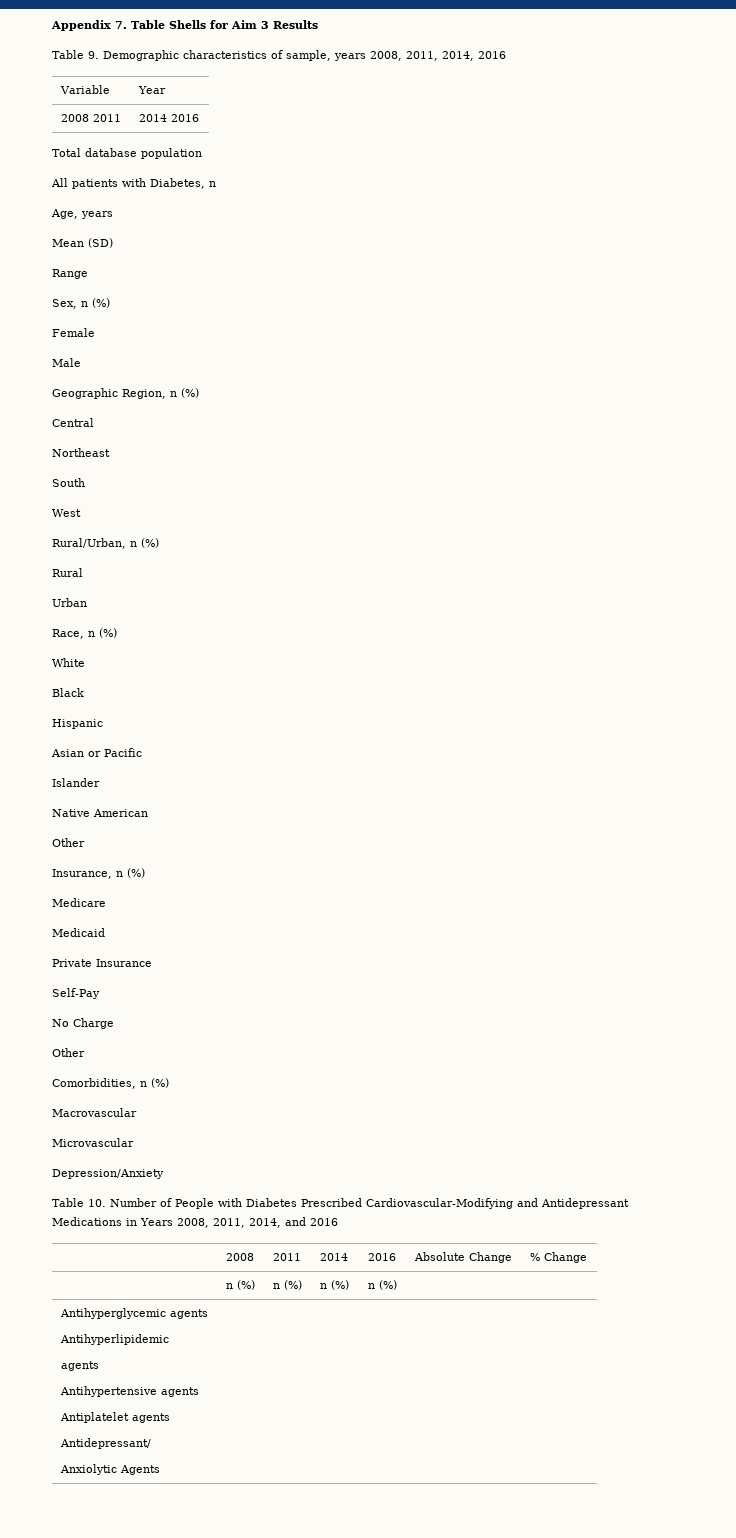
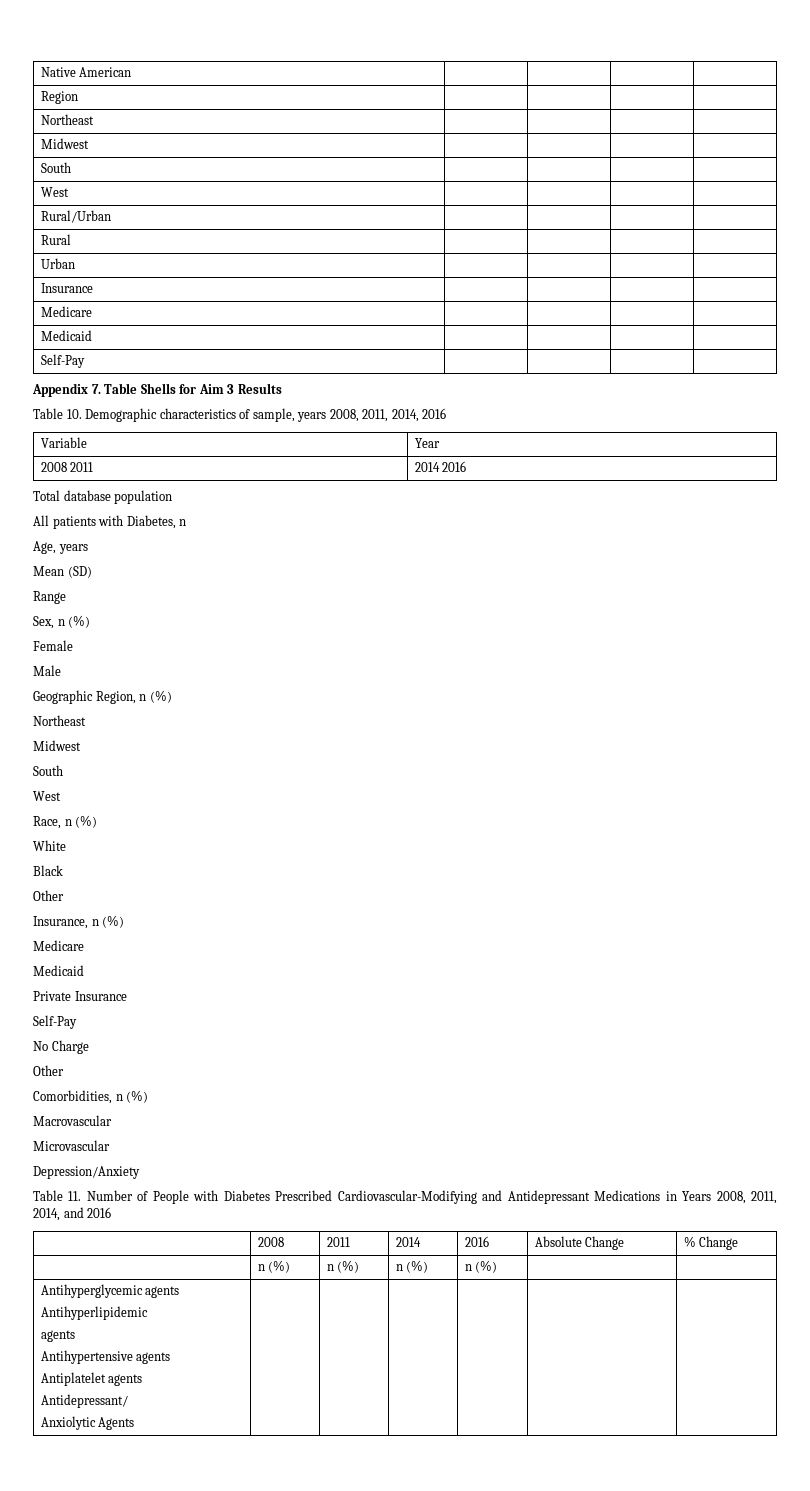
(51, 25) none -> [40,67,132,77] [40,91,78,104] [40,114,94,125] [40,138,89,149] [40,162,71,173] [40,187,69,197] [40,210,111,223] [40,234,71,245] [40,258,75,269] [40,283,93,293] [40,306,92,317] [40,330,92,341] [40,354,85,368] Native American | | | | // Region | | | | // Northeast | | | | // Midwest | | | | // South | | | | // West | | | | // Rural/Urban | | | | // Rural | | | | // Urban | | | | // Insurance | | | | // Medicare | | | | // Medicaid | | | | // Self-Pay | | | | //
[88,51,99,59] 9. -> [66,409,82,419] 10.
[52,418,94,427] [52,448,110,457] Central // Northeast -> [33,715,86,726] [33,740,81,751] Northeast // Midwest
[52,538,159,549] [52,568,83,577] [52,598,87,607] // Rural/Urban, n (%) // Rural // Urban -> (61, 796) none
[52,719,103,729] [51,748,142,757] [52,778,100,787] [52,809,148,817] // Hispanic // Asian or Pacific // Islander // Native American -> (63, 870) none
[88,1199,106,1207] 10. -> [68,1191,82,1201] 11.

